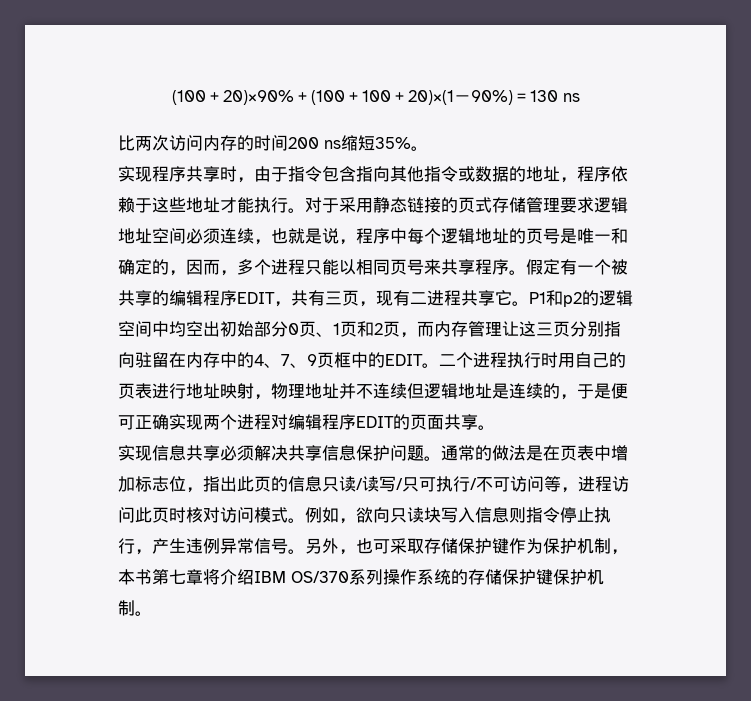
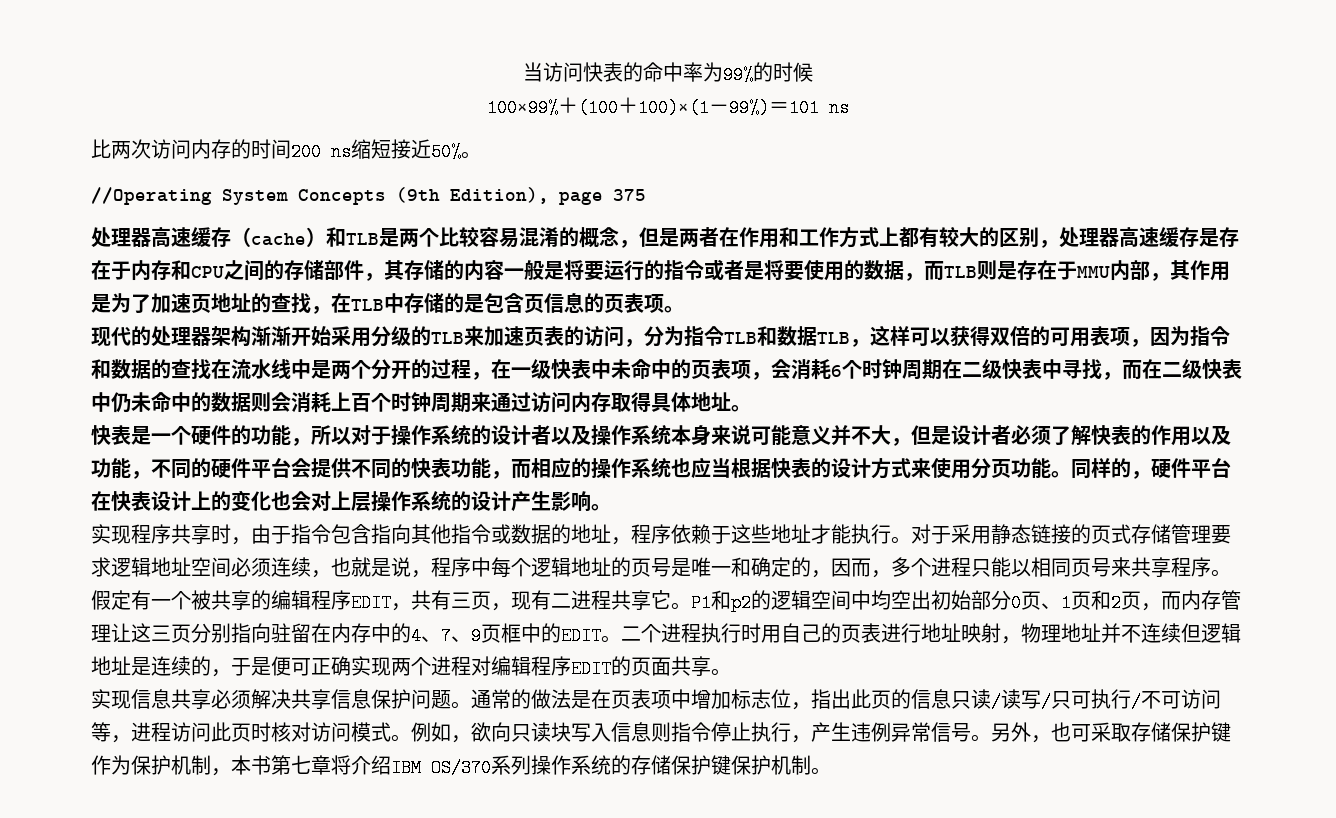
[171,90,558,105] (100＋20)×90%＋(100＋100＋20)×(1－90%)＝130 -> [523,62,813,84] [487,97,819,117] 当访问快表的命中率为99%的时候 // 100×99%＋(100＋100)×(1－99%)＝101
[375,137,411,149] 35% -> [391,139,481,161] [91,187,646,205] [91,226,1239,248] [91,259,1230,281] [91,292,684,314] [91,325,1230,347] [91,359,1242,380] [91,392,751,413] [91,424,1231,446] [91,457,1231,479] [91,490,591,512] 接近50%。 // //Operating System Concepts (9th Edition), page 375 // 处理器高速缓存（cache）和TLB是两个比较容易混淆的概念，但是两者在作用和工作方式上都有较大的区别，处理器高速缓存是存在于内存和CPU之间的存储部件，其存储的内容一般是将要运行的指令或者是将要使用的数据，而TLB则是存在于MMU内部，其作用是为了加速页地址的查找，在TLB中存储的是包含页信息的页表项。 // 现代的处理器架构渐渐开始采用分级的TLB来加速页表的访问，分为指令TLB和数据TLB，这样可以获得双倍的可用表项，因为指令和数据的查找在流水线中是两个分开的过程，在一级快表中未命中的页表项，会消耗6个时钟周期在二级快表中寻找，而在二级快表中仍未命中的数据则会消耗上百个时钟周期来通过访问内存取得具体地址。 // 快表是一个硬件的功能，所以对于操作系统的设计者以及操作系统本身来说可能意义并不大，但是设计者必须了解快表的作用以及功能，不同的硬件平台会提供不同的快表功能，而相应的操作系统也应当根据快表的设计方式来使用分页功能。同样的，硬件平台在快表设计上的变化也会对上层操作系统的设计产生影响
(594, 453) none -> [651,690,671,709] 项

